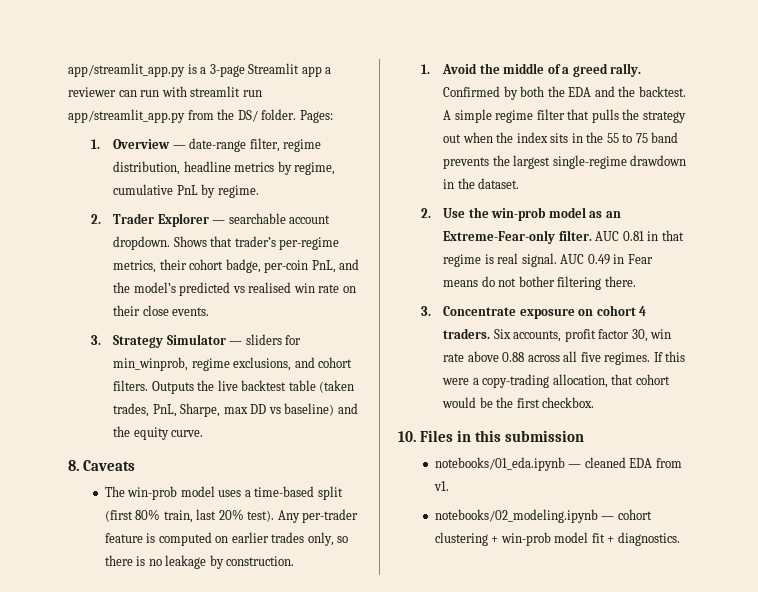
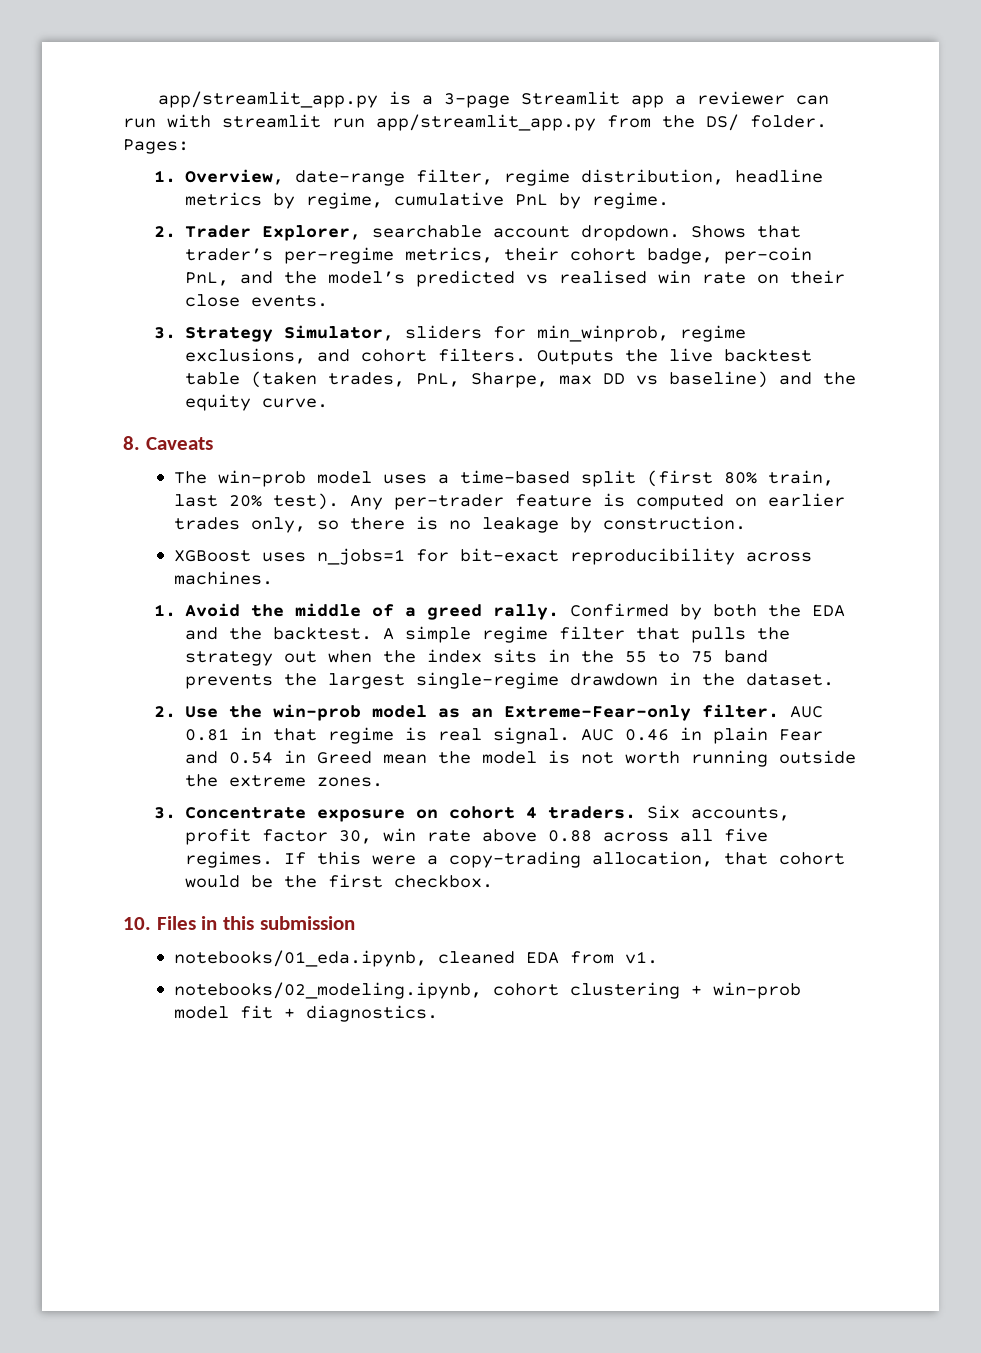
[112,139,186,149] Overview — -> [184,169,284,185] Overview,
[157,213,226,227] Explorer — -> [261,225,361,241] Explorer,
[166,334,243,345] Simulator — -> [283,325,394,341] Simulator,
(295, 561) none -> [174,548,813,565] [174,571,274,585] // XGBoost uses n_jobs=1 for bit-exact reproducibility across machines.
[587,254,653,265] [442,276,636,290] 0.49 in Fear means do not bother filtering there. -> [624,727,823,744] [184,750,856,767] [184,774,383,787] 0.46 in plain Fear and 0.54 in Greed mean the model is not worth running outside the extreme zones.
[434,457,582,471] notebooks/01_eda.ipynb — -> [174,950,428,967] notebooks/01_eda.ipynb,
[434,509,615,523] notebooks/02_modeling.ipynb — -> [174,982,483,999] notebooks/02_modeling.ipynb,

